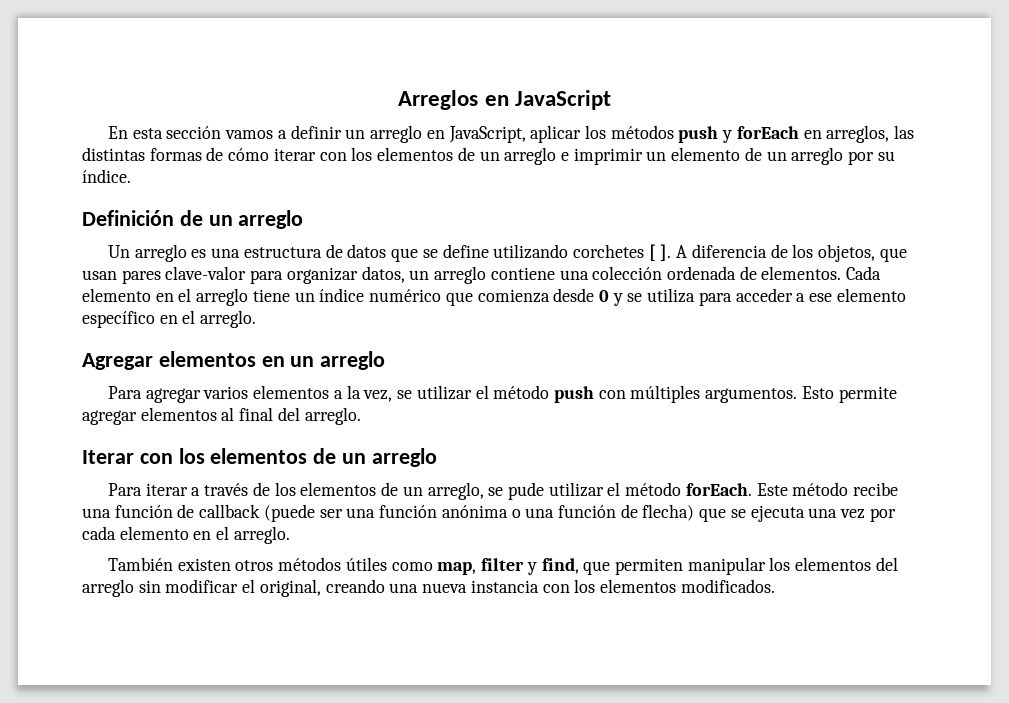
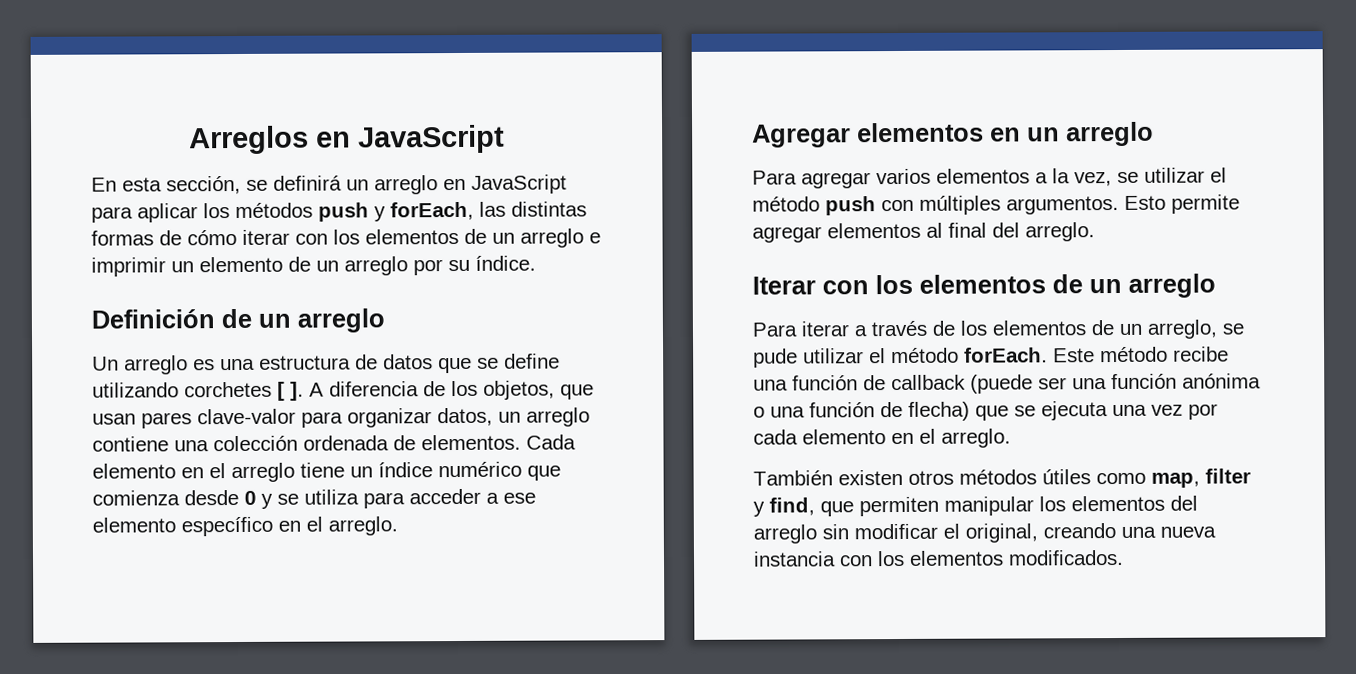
[166,125,342,139] sección vamos a definir -> [166,175,342,195] sección, se definirá
[448,126,526,143] JavaScript, -> [471,174,567,194] [91,206,133,223] JavaScript para
[736,125,890,143] forEach en arreglos, -> [390,201,474,221] forEach,

